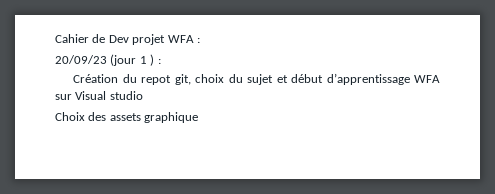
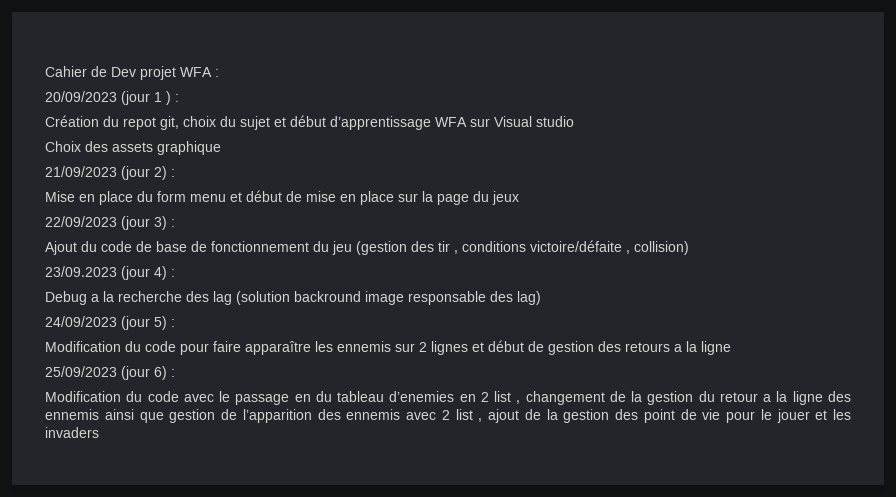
[55,55,107,64] 20/09/23 -> [45,91,117,102] 20/09/2023
(199, 117) none -> [45,166,175,180] [45,190,519,205] [45,216,175,230] [45,240,689,255] [45,266,175,280] [45,291,541,305] [45,316,175,330] [45,340,731,355] [45,366,175,380] [45,391,851,405] [45,409,851,423] [45,427,99,438] // 21/09/2023 (jour 2) : // Mise en place du form menu et début de mise en place sur la page du jeux // 22/09/2023 (jour 3) : // Ajout du code de base de fonctionnement du jeu (gestion des tir , conditions victoire/défaite , collision) // 23/09.2023 (jour 4) : // Debug a la recherche des lag (solution backround image responsable des lag) // 24/09/2023 (jour 5) : // Modification du code pour faire apparaître les ennemis sur 2 lignes et début de gestion des retours a la ligne // 25/09/2023 (jour 6) : // Modification du code avec le passage en du tableau d’enemies en 2 list , changement de la gestion du retour a la ligne des ennemis ainsi que gestion de l’apparition des ennemis avec 2 list , ajout de la gestion des point de vie pour le jouer et les invaders

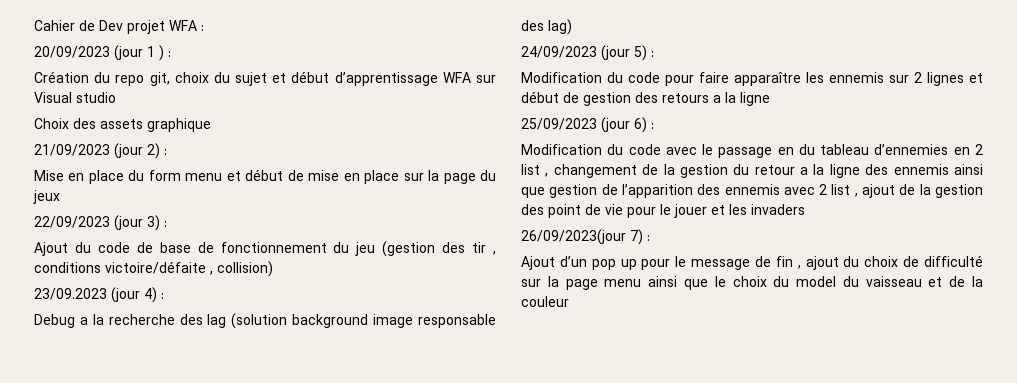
[123,117,156,130] repot -> [115,75,145,86] repo
[294,291,361,302] backround -> [292,314,369,328] background
[389,391,455,402] d’enemies -> [874,144,949,155] d’ennemies
(99, 432) none -> [521,229,650,245] [521,255,983,270] [521,276,983,290] [521,296,569,307] // 26/09/2023(jour 7) : // Ajout d’un pop up pour le message de fin , ajout du choix de difficulté sur la page menu ainsi que le choix du model du vaisseau et de la couleur

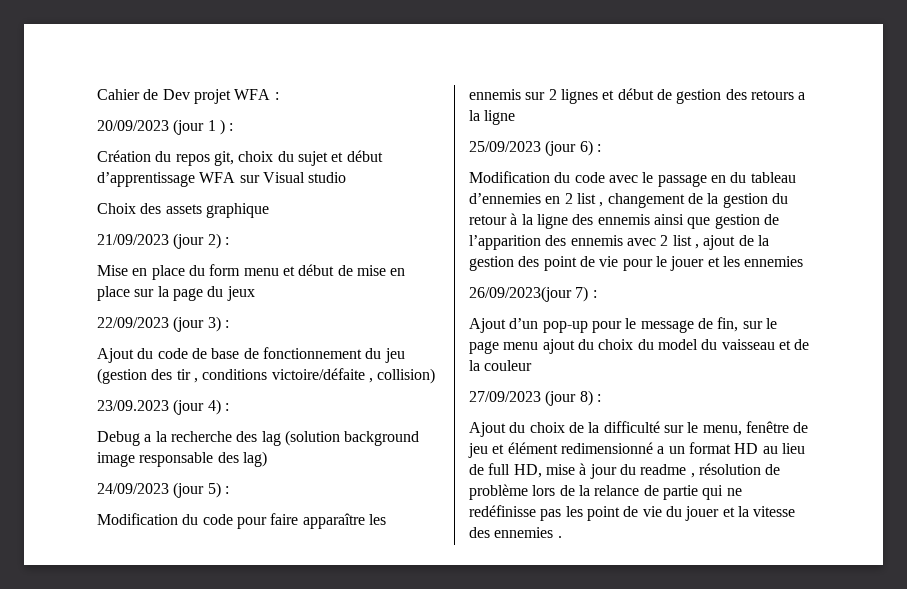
[115,75,145,86] repo -> [175,154,210,166] repos
[800,167,809,175] a -> [510,213,518,225] à
[751,204,805,215] invaders -> [744,256,804,267] ennemies
[591,259,637,270] pop up -> [542,321,588,333] pop-up
[775,255,983,270] [521,276,726,290] fin , ajout du choix de difficulté sur la page menu ainsi que le -> [717,317,777,332] [469,339,594,354] fin, sur le page menu ajout du
(569, 301) none -> [469,390,601,406] [469,421,809,437] [468,442,805,458] [469,463,781,479] [469,484,742,500] [469,505,796,521] [469,527,562,538] // 27/09/2023 (jour 8) : // Ajout du choix de la difficulté sur le menu, fenêtre de jeu et élément redimensionné a un format HD au lieu de full HD, mise à jour du readme , résolution de problème lors de la relance de partie qui ne redéfinisse pas les point de vie du jouer et la vitesse des ennemies .

